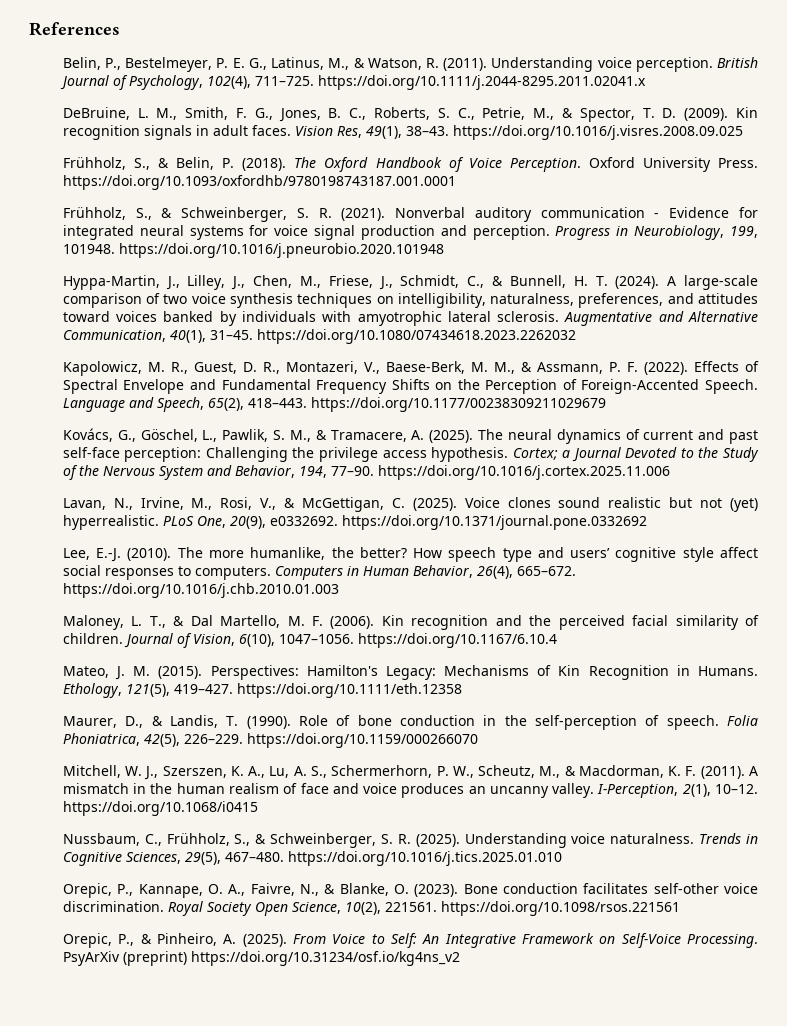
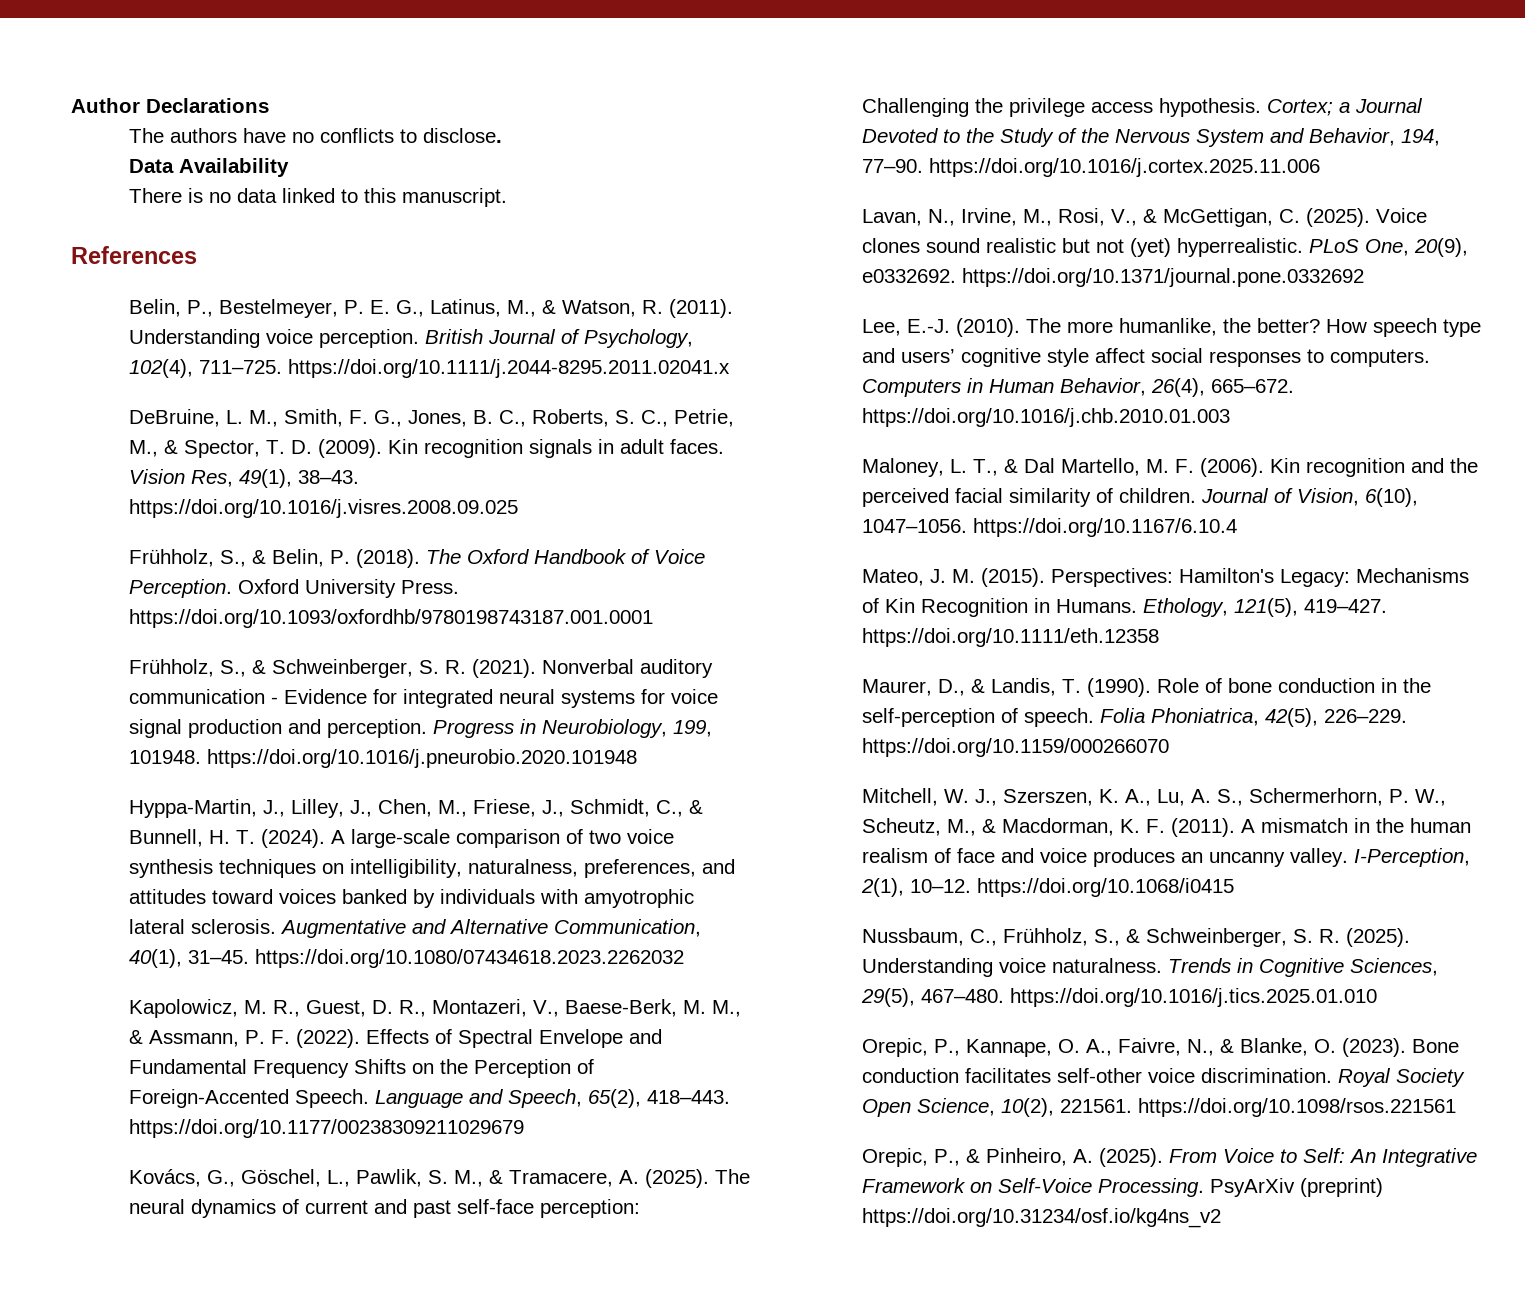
(29, 29) none -> [71,98,269,113] [128,128,502,143] [128,158,289,177] [128,188,507,207] Author Declarations // The authors have no conflicts to disclose. // Data Availability // There is no data linked to this manuscript. //

